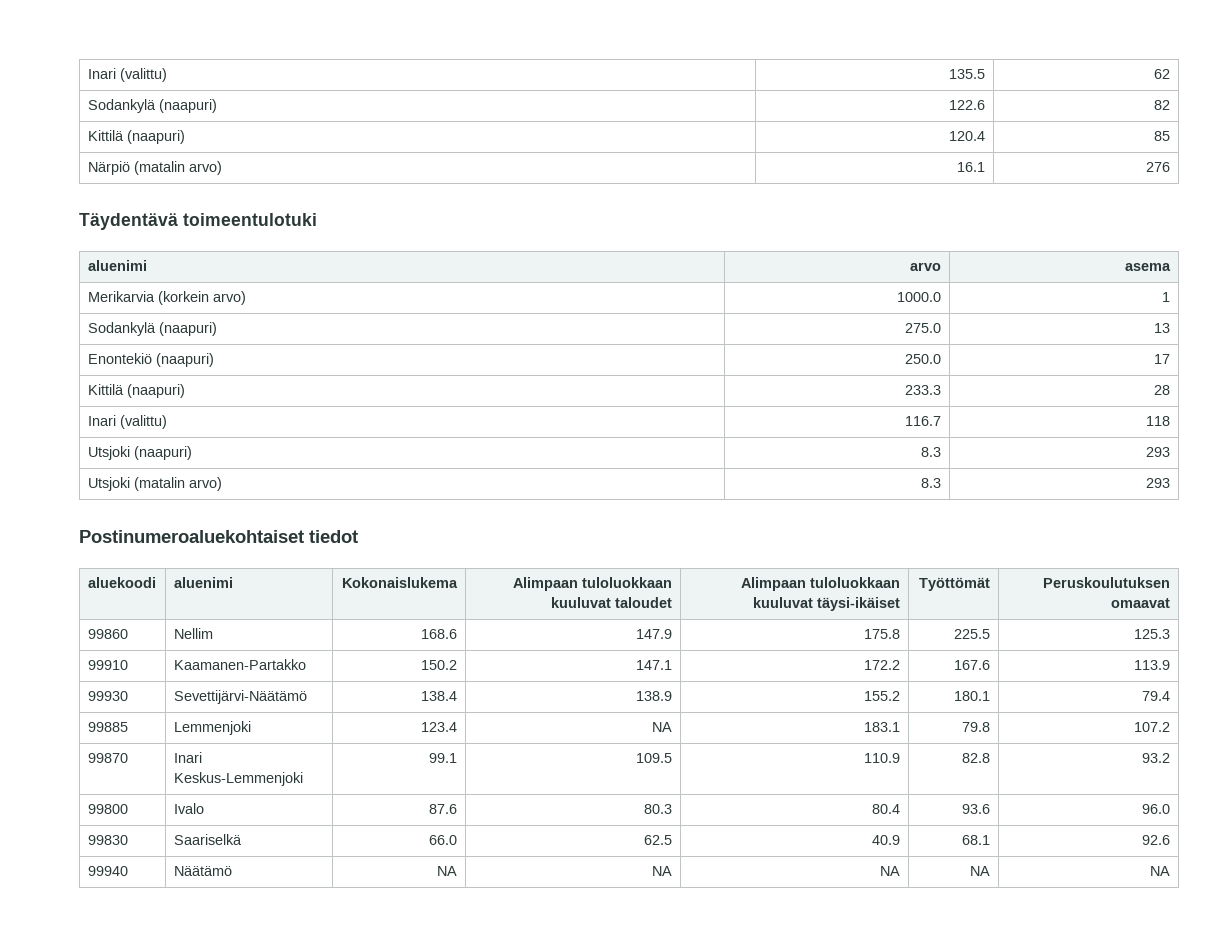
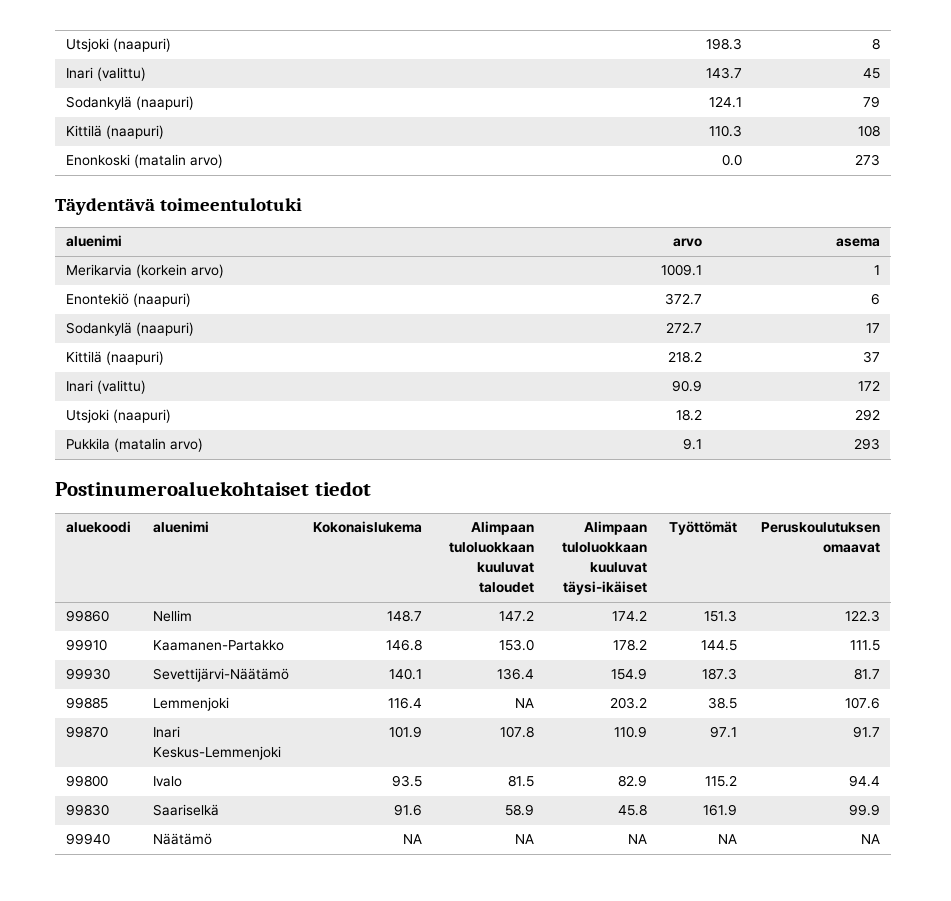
[87,68,167,82] [949,69,986,79] [1154,69,1171,79] [87,99,217,113] [949,100,986,110] [1154,100,1171,110] [87,130,185,144] [949,131,986,141] [1154,131,1171,141] [87,161,222,175] [957,162,986,172] [1146,162,1171,172] Inari (valittu) | 135.5 | 62 // Sodankylä (naapuri) | 122.6 | 82 // Kittilä (naapuri) | 120.4 | 85 // Närpiö (matalin arvo) | 16.1 | 276 -> [65,38,171,52] [706,38,743,50] [872,38,881,50] [65,67,146,81] [706,67,743,79] [863,68,881,79] [65,96,194,110] [709,96,743,108] [863,96,881,108] [65,125,164,139] [709,125,743,137] [858,125,881,137] [65,154,223,168] [722,154,743,166] [855,154,881,166] Utsjoki (naapuri) | 198.3 | 8 // Inari (valittu) | 143.7 | 45 // Sodankylä (naapuri) | 124.1 | 79 // Kittilä (naapuri) | 110.3 | 108 // Enonkoski (matalin arvo) | 0.0 | 273
[897,292,942,302] 1000.0 -> [661,264,703,276] 1009.1
[87,322,217,336] [905,323,942,333] [1154,323,1171,333] [87,353,214,367] [905,354,942,364] Sodankylä (naapuri) | 275.0 | 13 // Enontekiö (naapuri) | 250.0 -> [65,293,191,307] [665,293,703,305] [871,293,881,305] [65,322,194,336] [666,322,703,334] Enontekiö (naapuri) | 372.7 | 6 // Sodankylä (naapuri) | 272.7
[905,385,942,395] [1154,385,1171,395] [87,415,167,429] [905,416,942,426] [1146,416,1171,426] [87,446,192,460] [921,447,942,457] [1146,447,1171,457] [87,477,222,491] [921,478,942,488] 233.3 | 28 // Inari (valittu) | 116.7 | 118 // Utsjoki (naapuri) | 8.3 | 293 // Utsjoki (matalin arvo) | 8.3 -> [668,351,703,363] [863,351,881,363] [65,380,146,394] [672,380,703,392] [858,380,881,391] [65,409,171,423] [676,409,703,421] [855,409,881,421] [65,438,203,452] [683,438,703,450] 218.2 | 37 // Inari (valittu) | 90.9 | 172 // Utsjoki (naapuri) | 18.2 | 292 // Pukkila (matalin arvo) | 9.1
[421,629,458,639] [636,629,673,639] [864,629,901,639] [954,629,991,639] [1134,629,1171,639] [87,660,128,670] [173,659,306,670] [421,660,458,670] [636,660,673,670] [864,660,901,670] [954,660,991,670] [1134,660,1171,670] [87,691,128,701] [173,690,307,704] [421,691,458,701] [636,691,673,701] [864,691,901,701] [954,691,991,701] [1142,691,1171,701] 168.6 | 147.9 | 175.8 | 225.5 | 125.3 // 99910 | Kaamanen-Partakko | 150.2 | 147.1 | 172.2 | 167.6 | 113.9 // 99930 | Sevettijärvi-Näätämö | 138.4 | 138.9 | 155.2 | 180.1 | 79.4 -> [387,610,423,622] [499,610,535,622] [612,610,648,622] [704,610,738,622] [845,610,881,622] [65,639,107,651] [152,640,284,651] [386,639,423,651] [499,639,535,651] [613,639,648,651] [701,640,738,651] [850,640,881,651] [65,668,110,680] [152,668,289,682] [389,668,423,680] [497,668,535,680] [611,668,648,680] [702,668,738,680] [854,668,881,680] 148.7 | 147.2 | 174.2 | 151.3 | 122.3 // 99910 | Kaamanen-Partakko | 146.8 | 153.0 | 178.2 | 144.5 | 111.5 // 99930 | Sevettijärvi-Näätämö | 140.1 | 136.4 | 154.9 | 187.3 | 81.7
[421,722,458,732] [652,722,673,732] [864,722,901,732] [962,722,991,732] [1134,722,1171,732] 123.4 | NA | 183.1 | 79.8 | 107.2 -> [388,697,423,709] [515,698,535,708] [610,697,648,709] [708,697,738,709] [845,697,881,709] 116.4 | NA | 203.2 | 38.5 | 107.6
[429,753,458,763] [636,753,673,763] 99.1 | 109.5 -> [389,726,423,738] [500,726,535,738] 101.9 | 107.8
[962,753,991,763] [1142,753,1171,763] 82.8 | 93.2 -> [710,726,738,738] [853,726,881,738] 97.1 | 91.7
[429,804,458,814] [644,804,673,814] [872,804,901,814] [962,804,991,814] [1142,804,1171,814] [87,835,128,845] [173,834,242,845] [429,835,458,845] [644,835,673,845] [872,835,901,845] [962,835,991,845] [1142,835,1171,845] 87.6 | 80.3 | 80.4 | 93.6 | 96.0 // 99830 | Saariselkä | 66.0 | 62.5 | 40.9 | 68.1 | 92.6 -> [392,775,423,787] [508,775,535,787] [618,775,648,787] [705,775,738,787] [849,775,881,787] [65,804,109,816] [152,804,219,816] [394,804,423,816] [505,804,535,816] [618,804,648,816] [703,804,738,816] [849,804,881,816] 93.5 | 81.5 | 82.9 | 115.2 | 94.4 // 99830 | Saariselkä | 91.6 | 58.9 | 45.8 | 161.9 | 99.9

